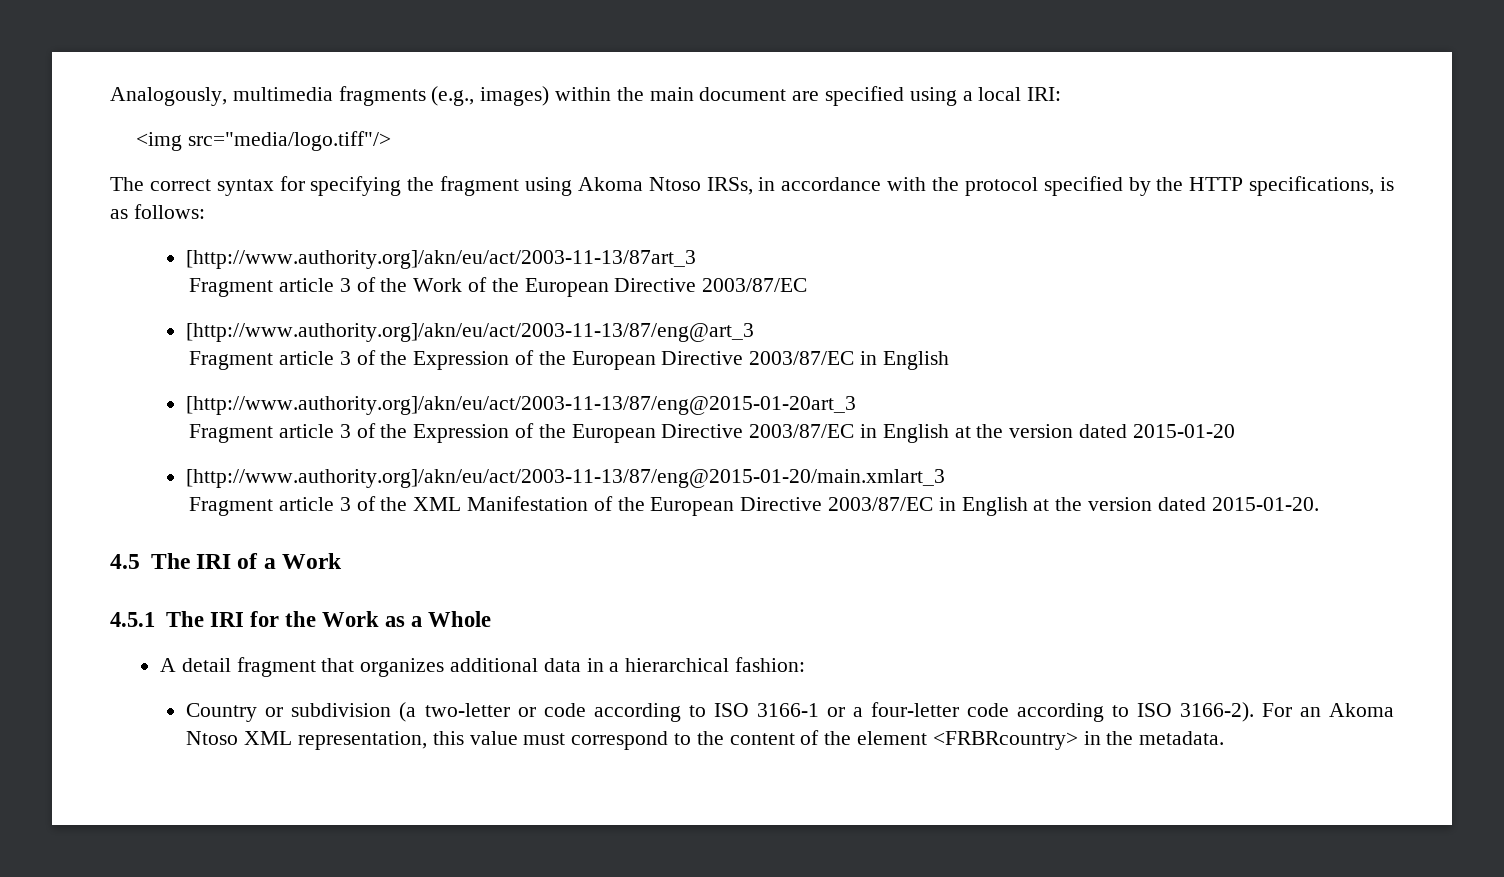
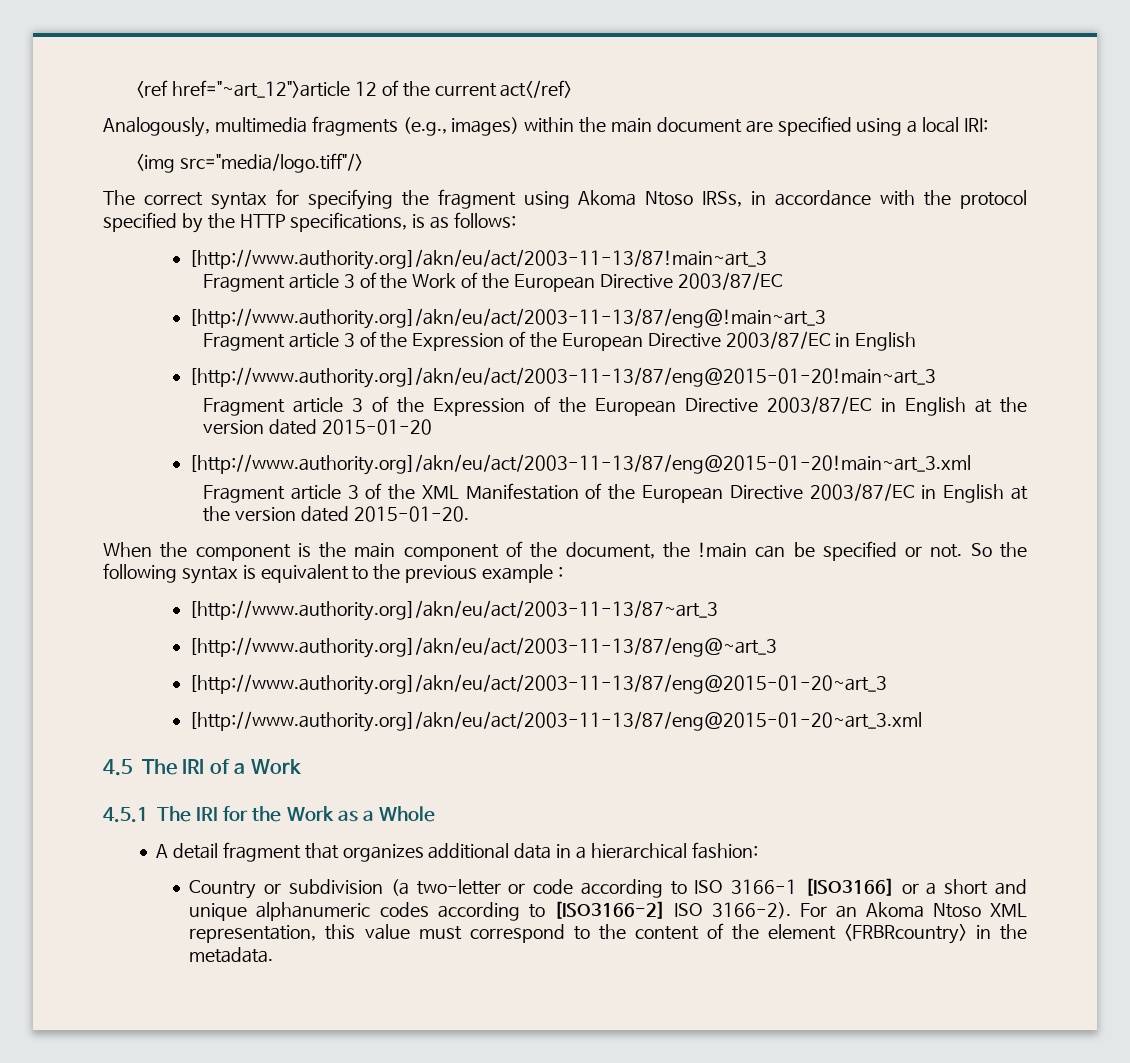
(110, 96) none -> [136,80,573,98] <ref href="~art_12">article 12 of the current act</ref> //
[186,250,697,269] [http://www.authority.org]/akn/eu/act/2003-11-13/87art_3 -> [189,249,768,270] [http://www.authority.org]/akn/eu/act/2003-11-13/87!main~art_3
[186,323,755,342] [http://www.authority.org]/akn/eu/act/2003-11-13/87/eng@art_3 -> [189,308,827,329] [http://www.authority.org]/akn/eu/act/2003-11-13/87/eng@!main~art_3
[186,396,857,415] [http://www.authority.org]/akn/eu/act/2003-11-13/87/eng@2015-01-20art_3 -> [189,367,937,388] [http://www.authority.org]/akn/eu/act/2003-11-13/87/eng@2015-01-20!main~art_3
[186,469,946,488] [http://www.authority.org]/akn/eu/act/2003-11-13/87/eng@2015-01-20/main.xmlart_3 -> [189,454,972,475] [http://www.authority.org]/akn/eu/act/2003-11-13/87/eng@2015-01-20!main~art_3.xml
(1319, 504) none -> [103,541,1028,561] [103,563,563,584] [189,600,719,621] [189,637,778,658] [189,674,888,695] [189,711,923,732] // When the component is the main component of the document, the !main can be specified or not. So the following syntax is equivalent to the previous example : // [http://www.authority.org]/akn/eu/act/2003-11-13/87~art_3 // [http://www.authority.org]/akn/eu/act/2003-11-13/87/eng@~art_3 // [http://www.authority.org]/akn/eu/act/2003-11-13/87/eng@2015-01-20~art_3 // [http://www.authority.org]/akn/eu/act/2003-11-13/87/eng@2015-01-20~art_3.xml
(819, 710) none -> [804,878,894,896] [ISO3166]
[870,702,1129,722] four-letter code according to -> [944,879,1028,895] [189,901,665,921] short and unique alphanumeric codes according to [ISO3166-2]

